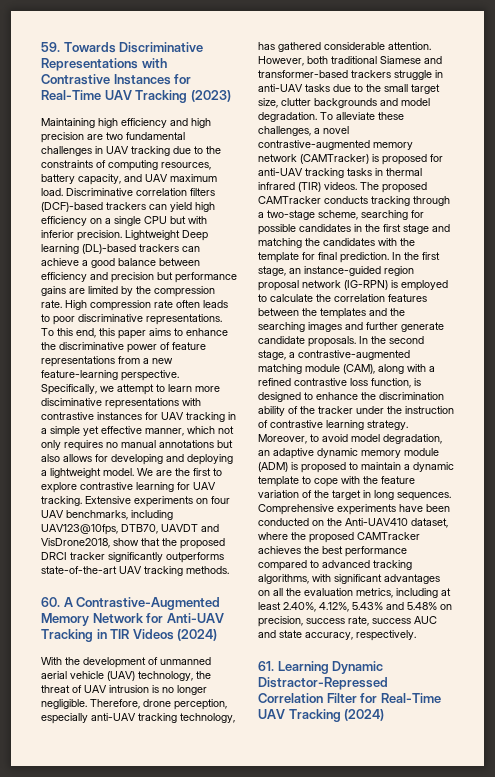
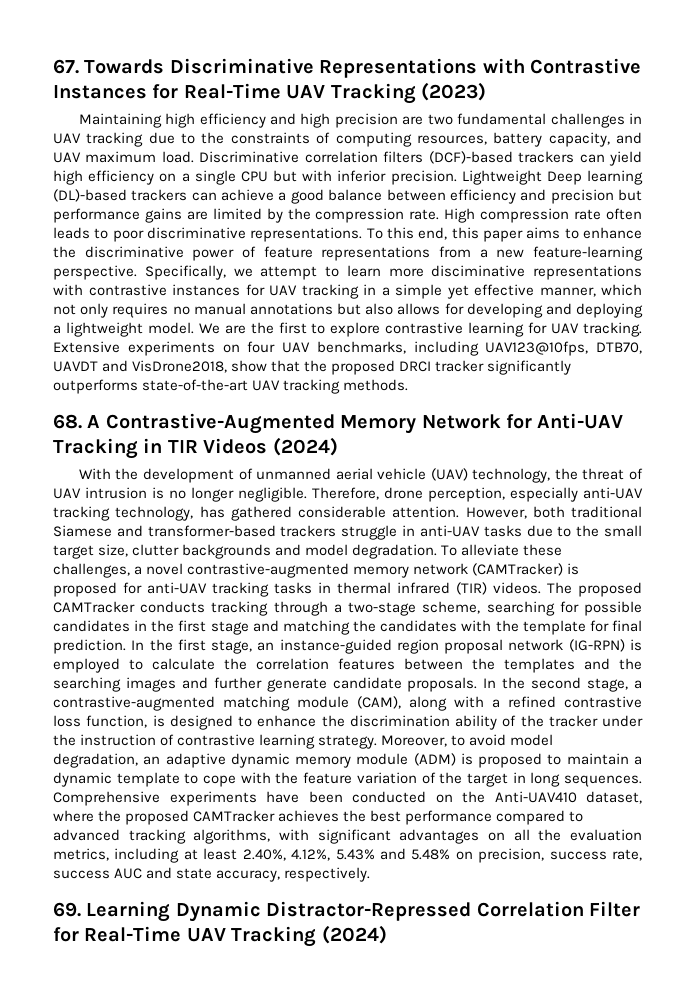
[41,42,60,52] 59. -> [53,59,79,74] 67.
[41,597,60,607] 60. -> [53,414,82,429] 68.
[258,661,274,671] 61. -> [53,902,81,917] 69.

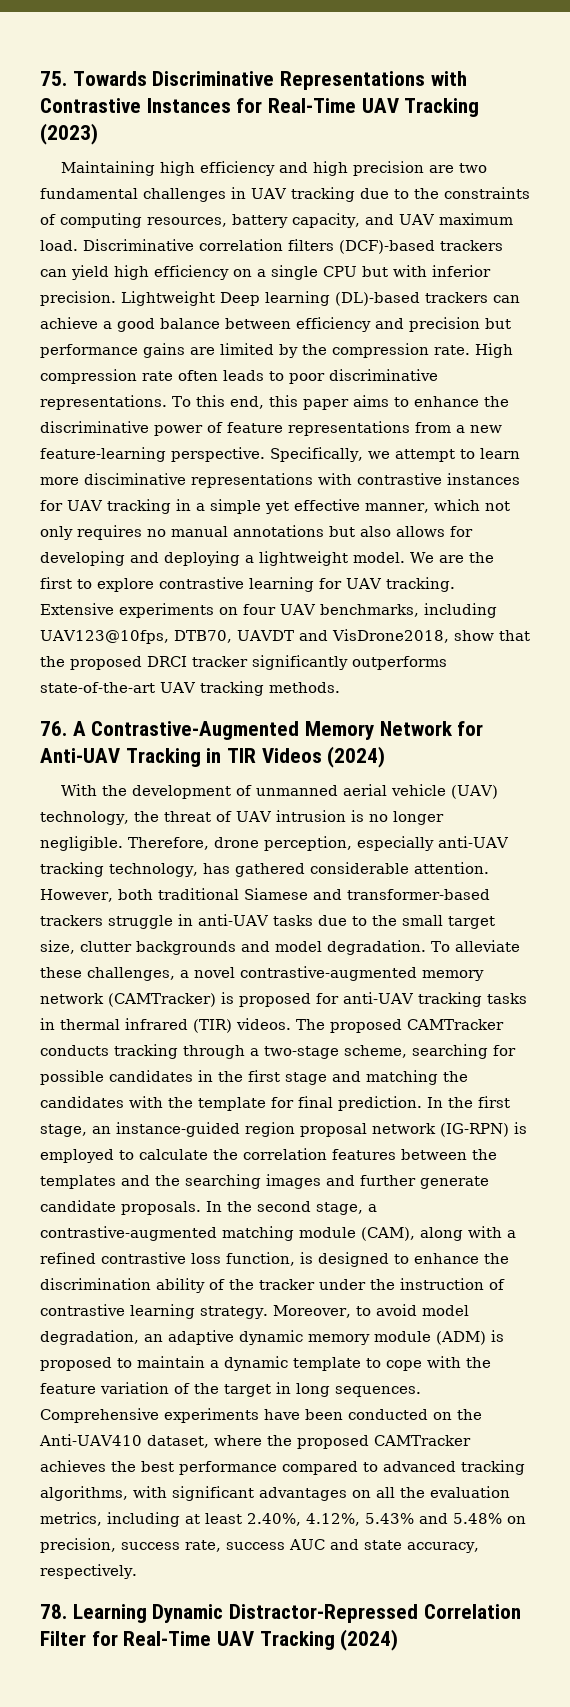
[53,59,79,74] 67. -> [40,71,67,86] 75.
[53,414,82,429] 68. -> [40,721,67,736] 76.
[53,902,81,917] 69. -> [40,1604,67,1619] 78.

